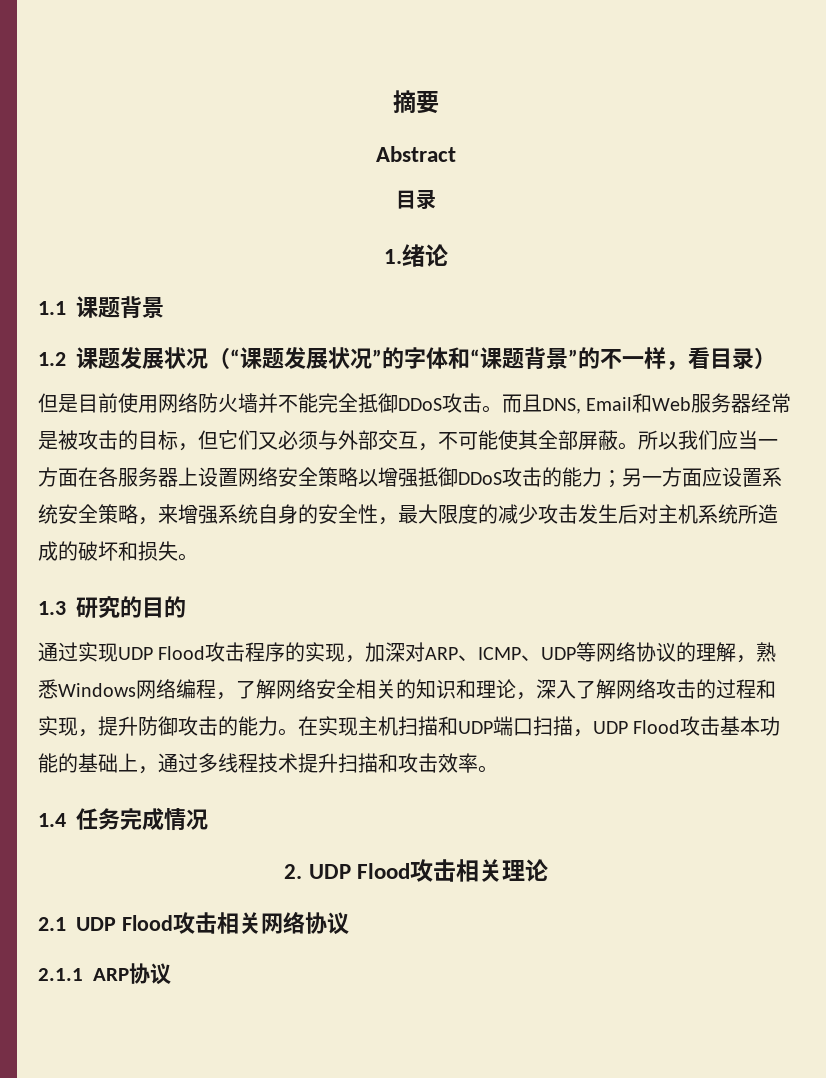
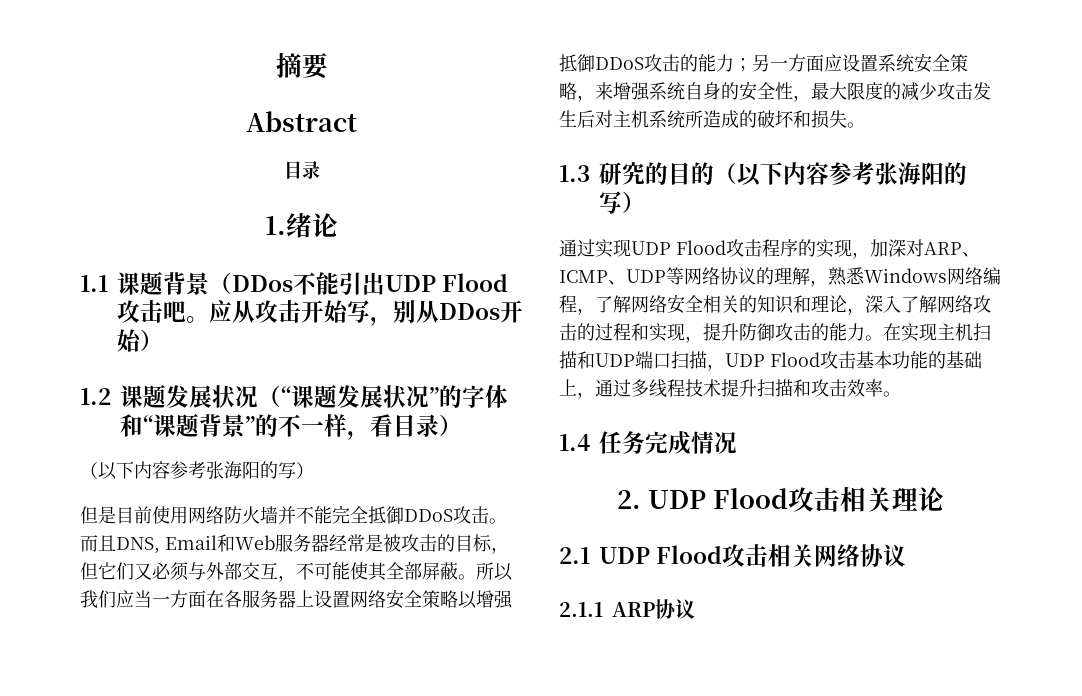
(164, 307) none -> [209,272,509,295] [117,300,523,326] [117,329,163,352] （DDos不能引出UDP Flood攻击吧。应从攻击开始写，别从DDos开始）
(776, 358) none -> [80,461,314,480] // （以下内容参考张海阳的写）
(186, 607) none -> [714,162,967,186] [599,191,645,214] （以下内容参考张海阳的写）

